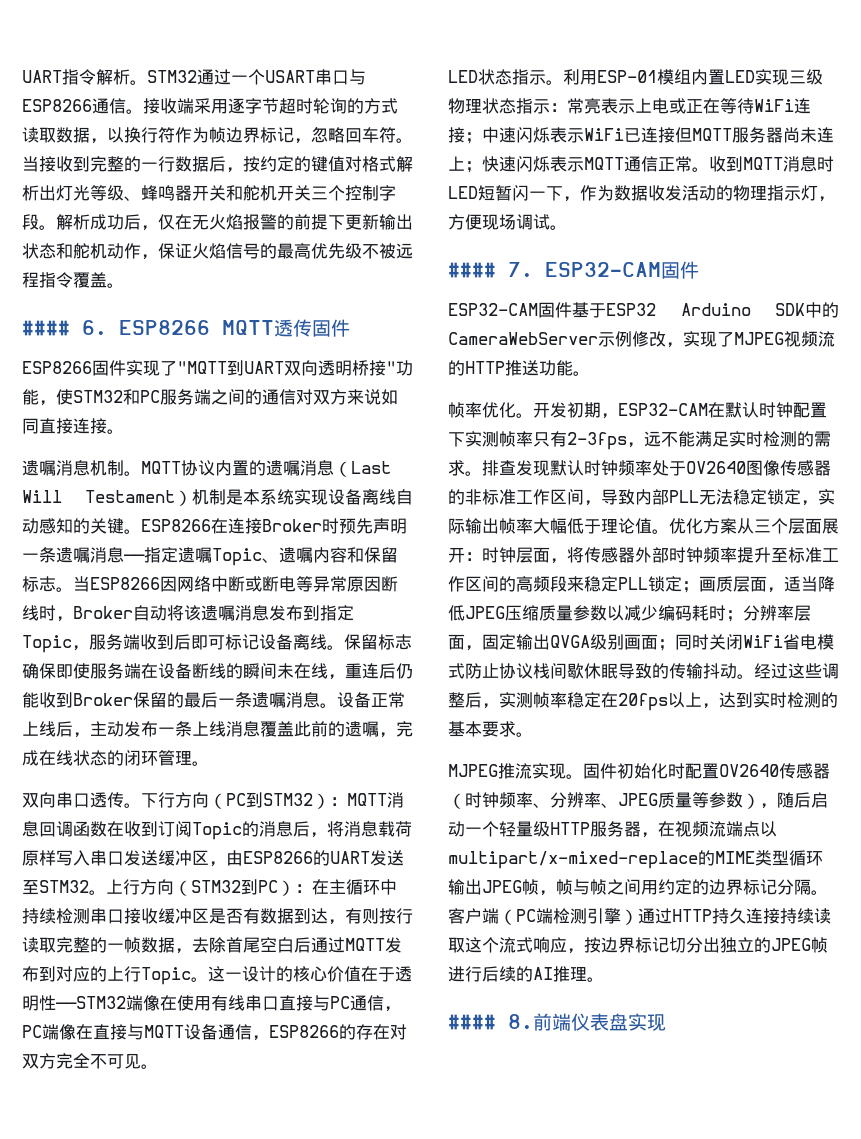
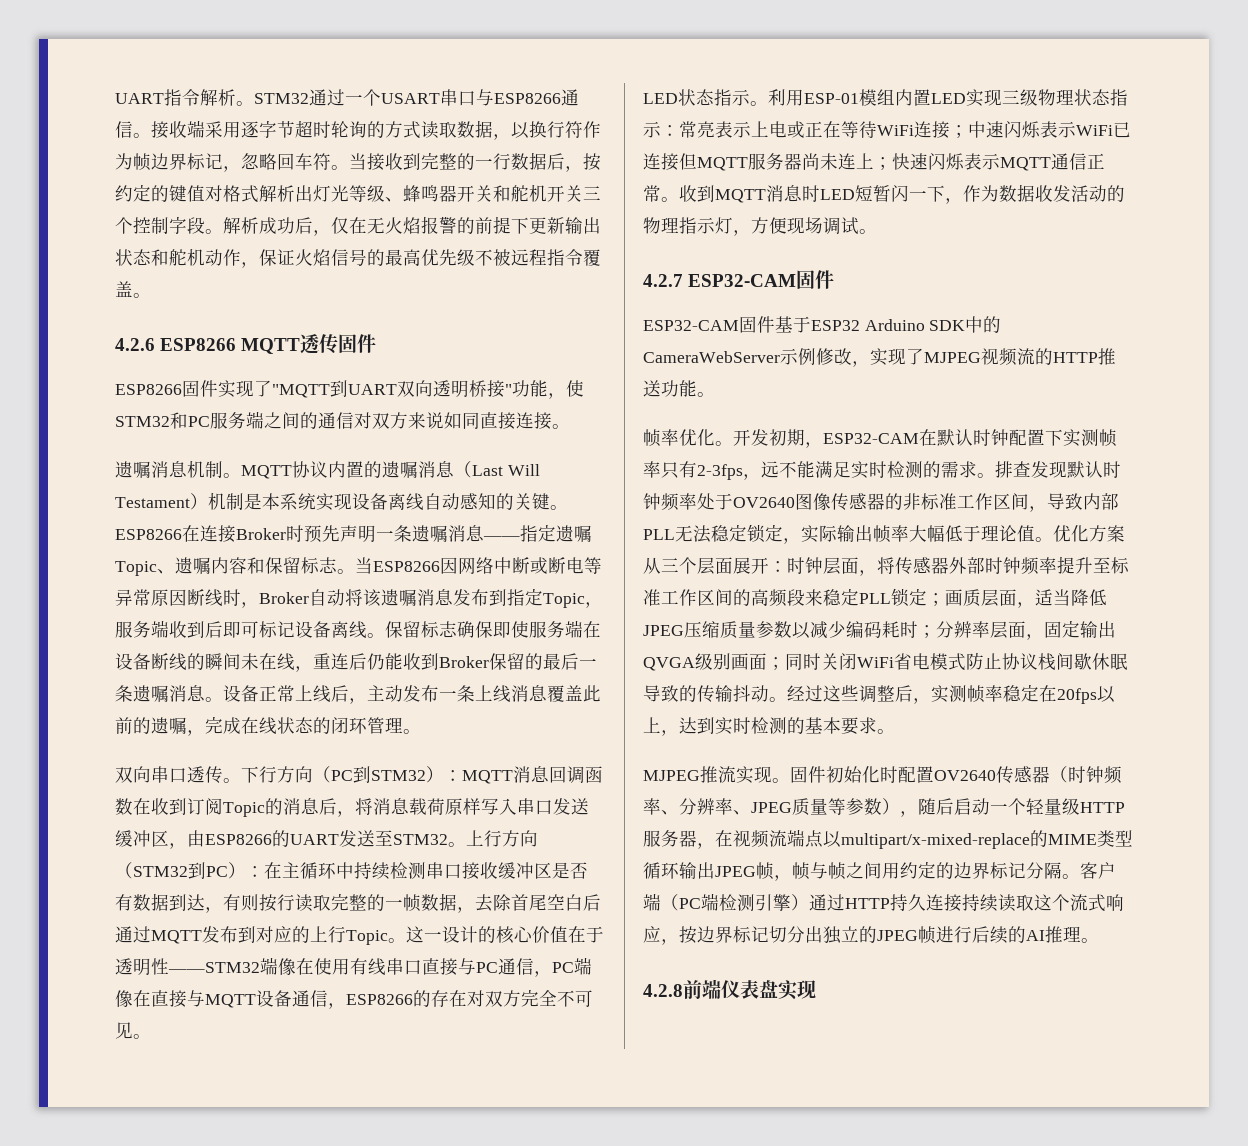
[22,320,107,336] #### 6. -> [115,338,155,351] 4.2.6
[448,262,533,278] #### 7. -> [643,274,683,287] 4.2.7
[448,1014,533,1030] #### 8. -> [643,984,683,997] 4.2.8

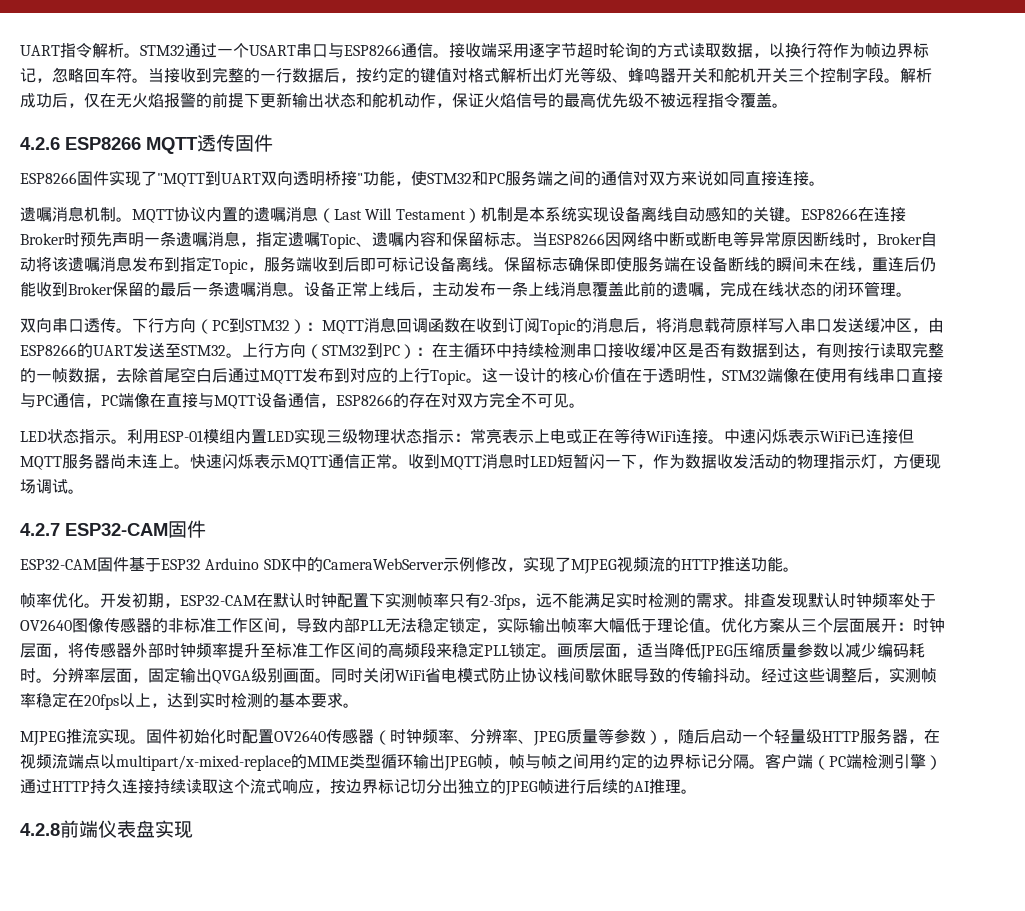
[483,536,520,540] —— -> [240,242,256,247] ，
[168,962,260,973] ——STM32 -> [706,370,767,383] ，STM32
[950,125,968,138] ； -> [708,439,724,444] 。
[874,157,892,170] ； -> [174,464,190,469] 。
[927,593,945,606] ； -> [541,653,557,658] 。
[918,625,936,638] ； -> [36,678,52,683] 。
[767,657,785,670] ； -> [315,678,331,683] 。

